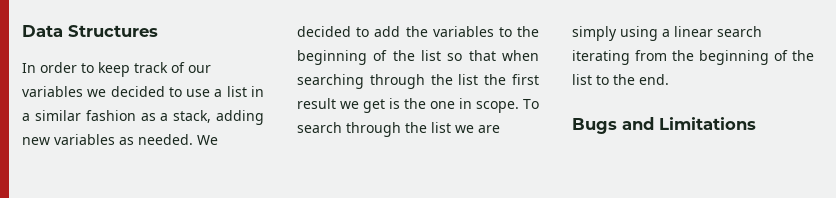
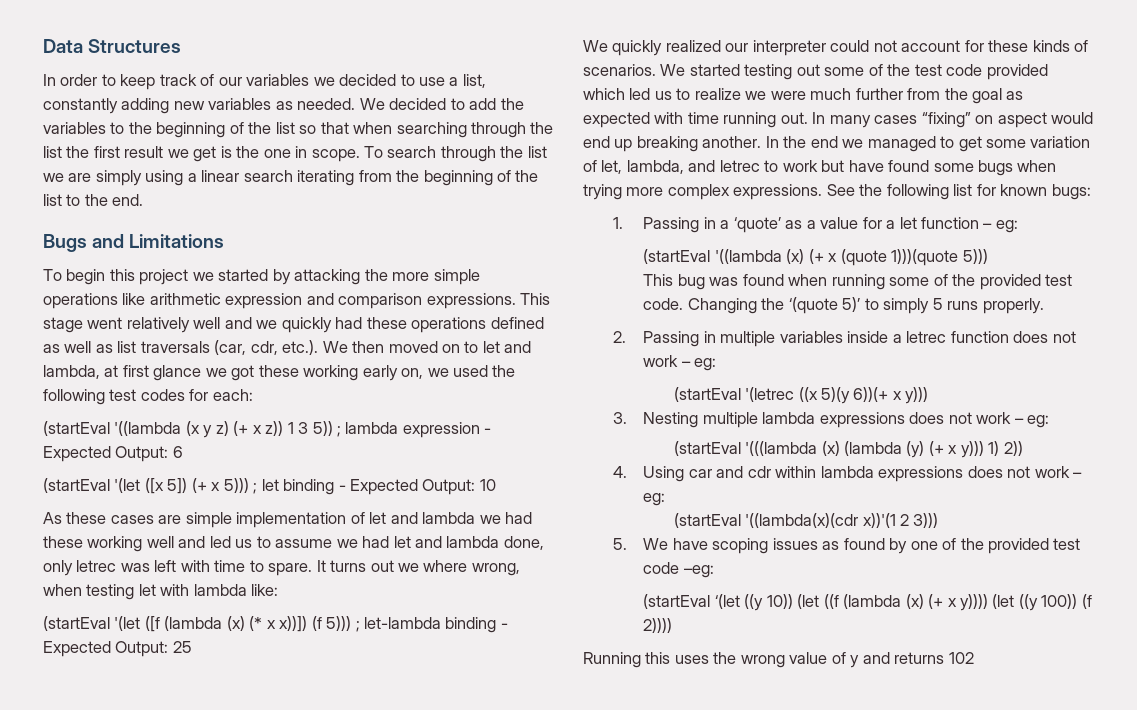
[226,86,264,97] [22,110,212,123] list in a similar fashion as a stack, -> [462,74,486,88] [43,98,118,114] list, constantly
(756, 123) none -> [43,269,480,285] [43,293,551,309] [43,317,544,333] [43,340,532,355] [43,365,516,381] [43,389,253,405] [43,421,492,438] [43,446,183,462] [43,478,496,495] [43,512,533,528] [43,536,544,552] [43,560,520,576] [43,584,279,600] [43,616,508,633] [43,641,192,657] [583,40,1089,56] [583,64,1048,80] [583,88,1024,104] [583,112,1094,128] [583,136,1091,152] [583,160,1057,176] [583,184,1091,200] [613,217,1018,233] [643,249,988,266] [643,274,1072,290] [643,297,1044,314] [613,331,1076,347] [643,355,717,371] [673,387,929,404] [613,412,1050,428] [673,441,1023,458] [613,466,1082,482] [643,493,666,506] [673,513,939,528] [613,538,1081,554] [643,562,714,578] [643,594,1092,611] [643,618,673,633] [583,652,974,668] // To begin this project we started by attacking the more simple operations like arithmetic expression and comparison expressions. This stage went relatively well and we quickly had these operations defined as well as list traversals (car, cdr, etc.). We then moved on to let and lambda, at first glance we got these working early on, we used the following test codes for each: // (startEval '((lambda (x y z) (+ x z)) 1 3 5)) ; lambda expression - Expected Output: 6 // (startEval '(let ([x 5]) (+ x 5))) ; let binding - Expected Output: 10 // As these cases are simple implementation of let and lambda we had these working well and led us to assume we had let and lambda done, only letrec was left with time to spare. It turns out we where wrong, when testing let with lambda like: // (startEval '(let ([f (lambda (x) (* x x))]) (f 5))) ; let-lambda binding - Expected Output: 25 // We quickly realized our interpreter could not account for these kinds of scenarios. We started testing out some of the test code provided which led us to realize we were much further from the goal as expected with time running out. In many cases “fixing” on aspect would end up breaking another. In the end we managed to get some variation of let, lambda, and letrec to work but have found some bugs when trying more complex expressions. See the following list for known bugs: // 1. Passing in a ‘quote’ as a value for a let function – eg: // (startEval '((lambda (x) (+ x (quote 1)))(quote 5))) // This bug was found when running some of the provided test code. Changing the ‘(quote 5)’ to simply 5 runs properly. // 2. Passing in multiple variables inside a letrec function does not work – eg: // (startEval '(letrec ((x 5)(y 6))(+ x y))) // 3. Nesting multiple lambda expressions does not work – eg: // (startEval '(((lambda (x) (lambda (y) (+ x y))) 1) 2)) // 4. Using car and cdr within lambda expressions does not work – eg: // (startEval '((lambda(x)(cdr x))'(1 2 3))) // 5. We have scoping issues as found by one of the provided test code –eg: // (startEval ‘(let ((y 10)) (let ((f (lambda (x) (+ x y)))) (let ((y 100)) (f 2)))) // Running this uses the wrong value of y and returns 102

